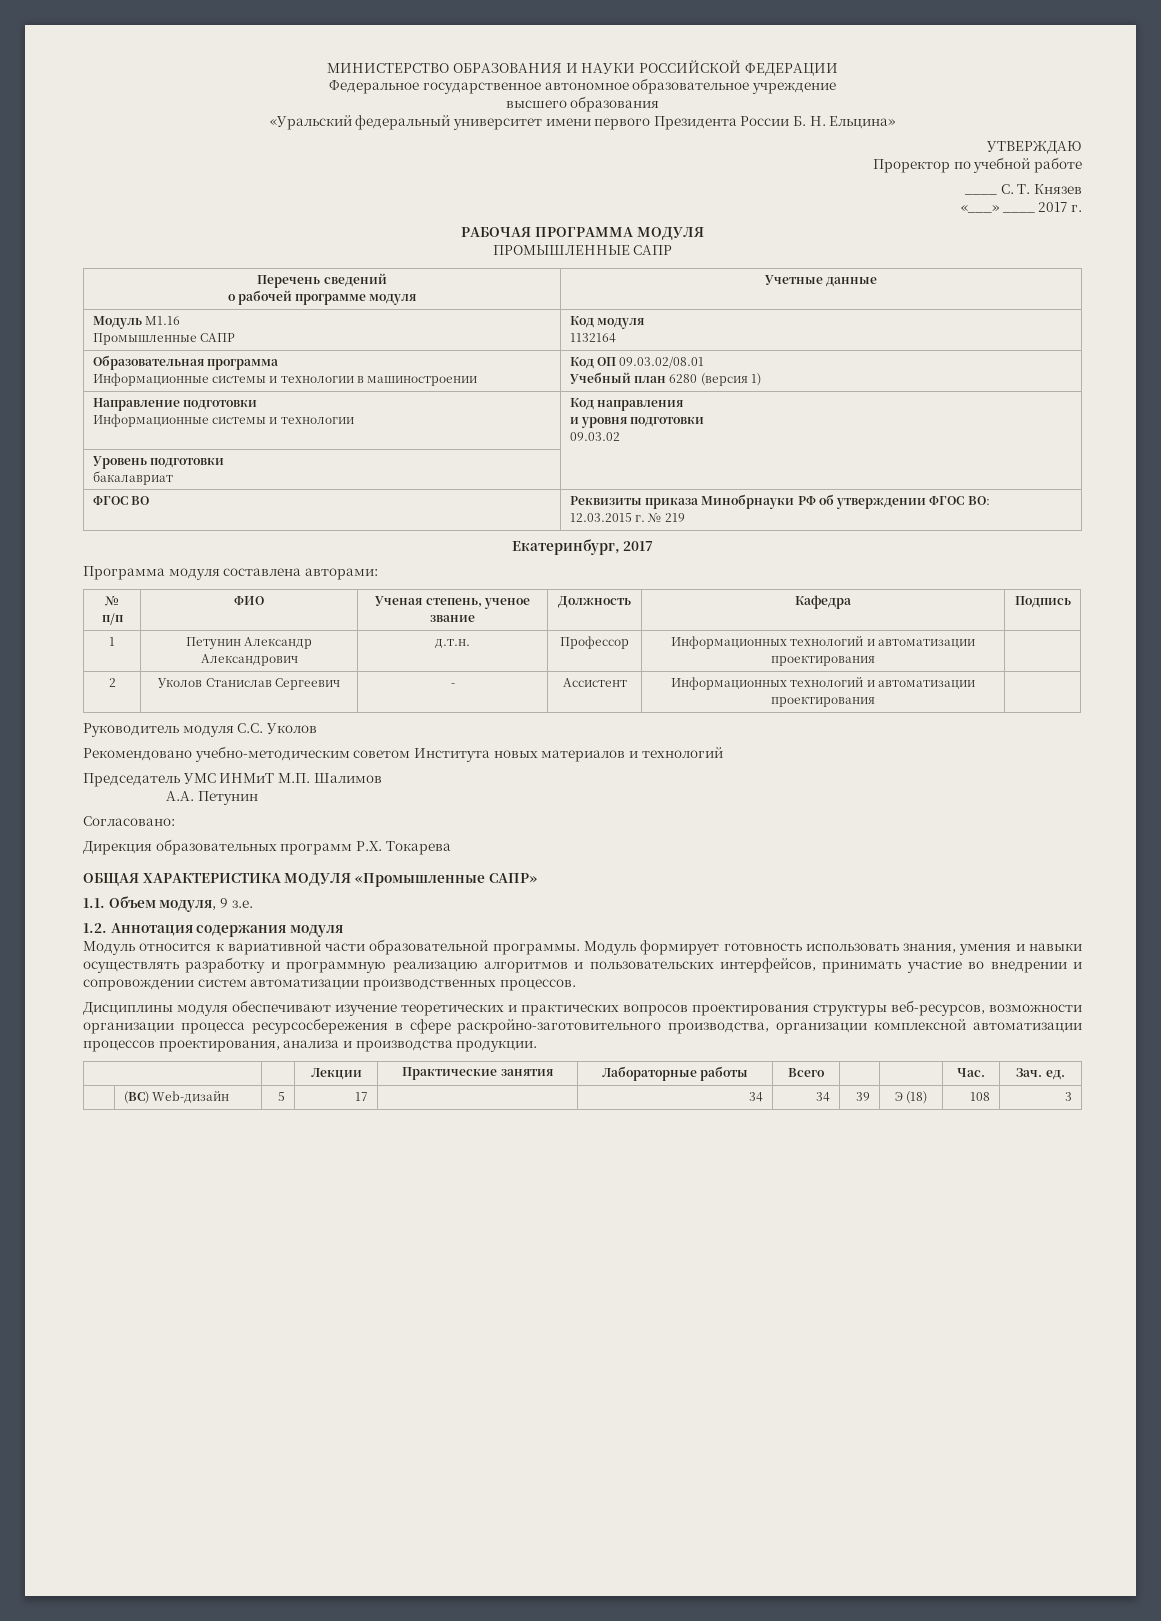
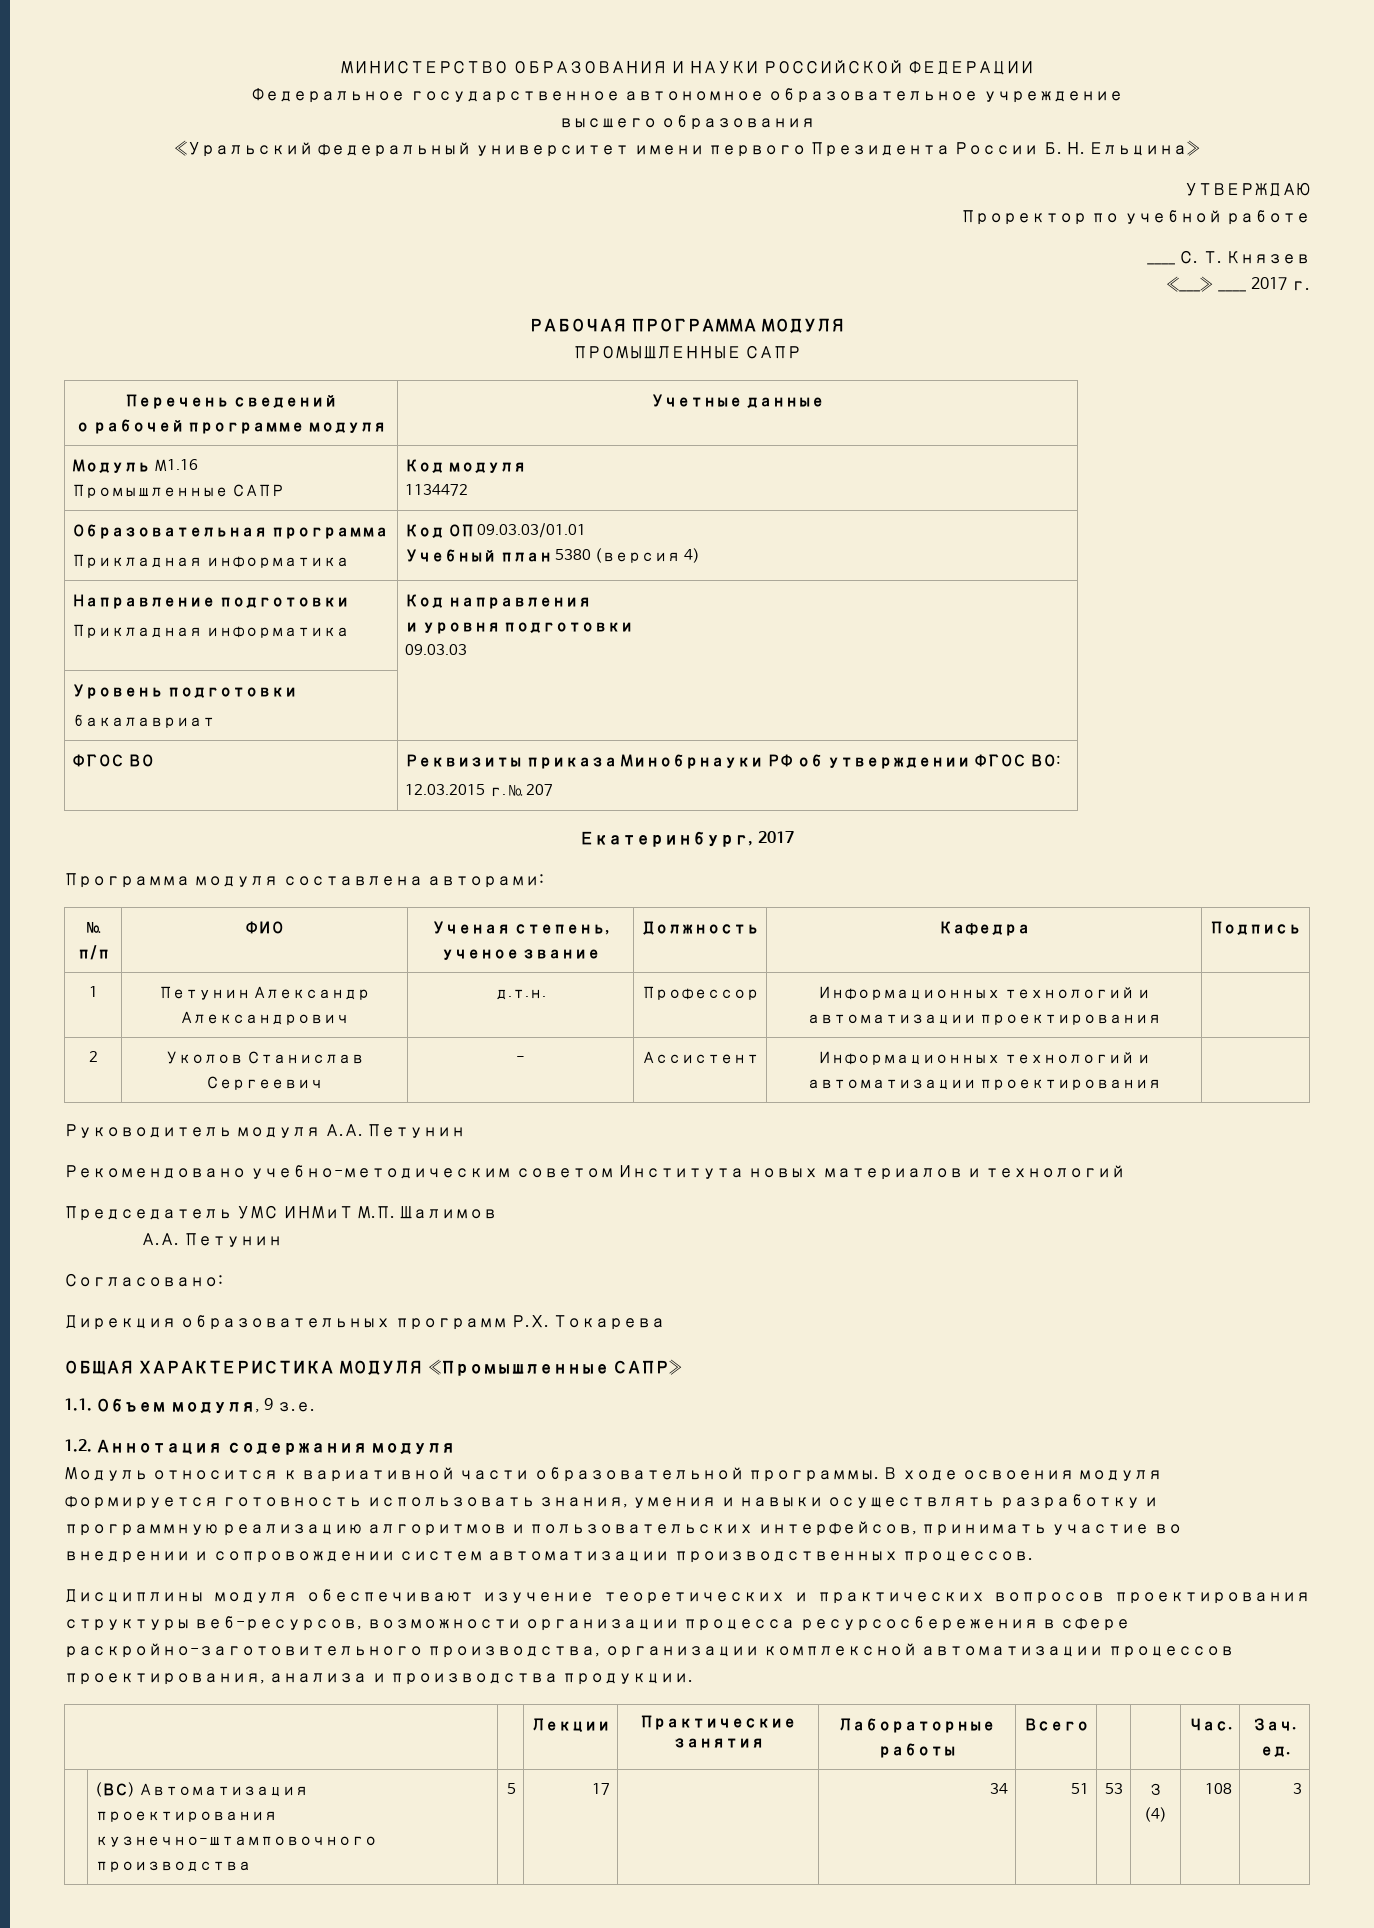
[569,333,616,343] 1132164 -> [404,484,468,496] 1134472
[92,373,478,386] Информационные системы и технологии в машиностроении -> [71,554,349,568] Прикладная информатика
[619,356,705,368] 09.03.02/08.01 -> [477,523,587,538] 09.03.03/01.01
[669,373,761,386] 6280 (версия 1) -> [555,548,701,563] 5380 (версия 4)
[92,414,354,427] Информационные системы и технологии -> [71,624,349,638] Прикладная информатика
[569,432,620,441] 09.03.02 -> [404,644,467,655] 09.03.03
[664,513,685,522] 219 -> [526,784,554,796] 207
[237,723,317,734] С.С. Уколов -> [324,1124,465,1138] А.А. Петунин
[584,940,720,955] Модуль формирует -> [883,1467,1163,1481] [64,1496,218,1509] В ходе освоения модуля формируется
[152,1091,230,1103] Web-дизайн -> [138,1783,308,1797] [94,1811,277,1822] [94,1836,377,1847] [94,1861,251,1872] Автоматизация проектирования кузнечно-штамповочного производства
[816,1092,831,1102] [856,1092,871,1101] [894,1091,928,1104] 34 | 39 | Э (18) -> [1071,1783,1090,1794] [1105,1783,1124,1794] [1149,1783,1162,1796] [1144,1807,1167,1822] 51 | 53 | З (4)

